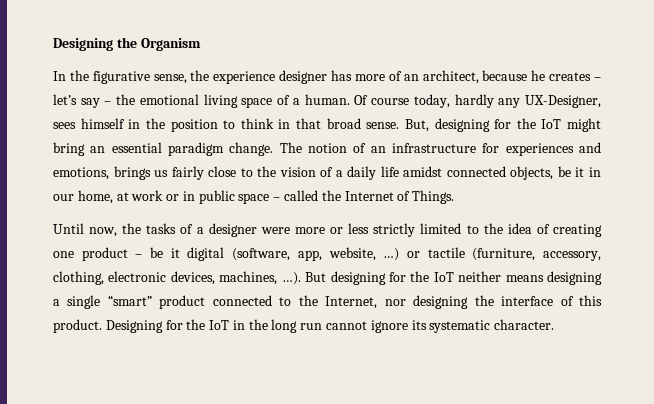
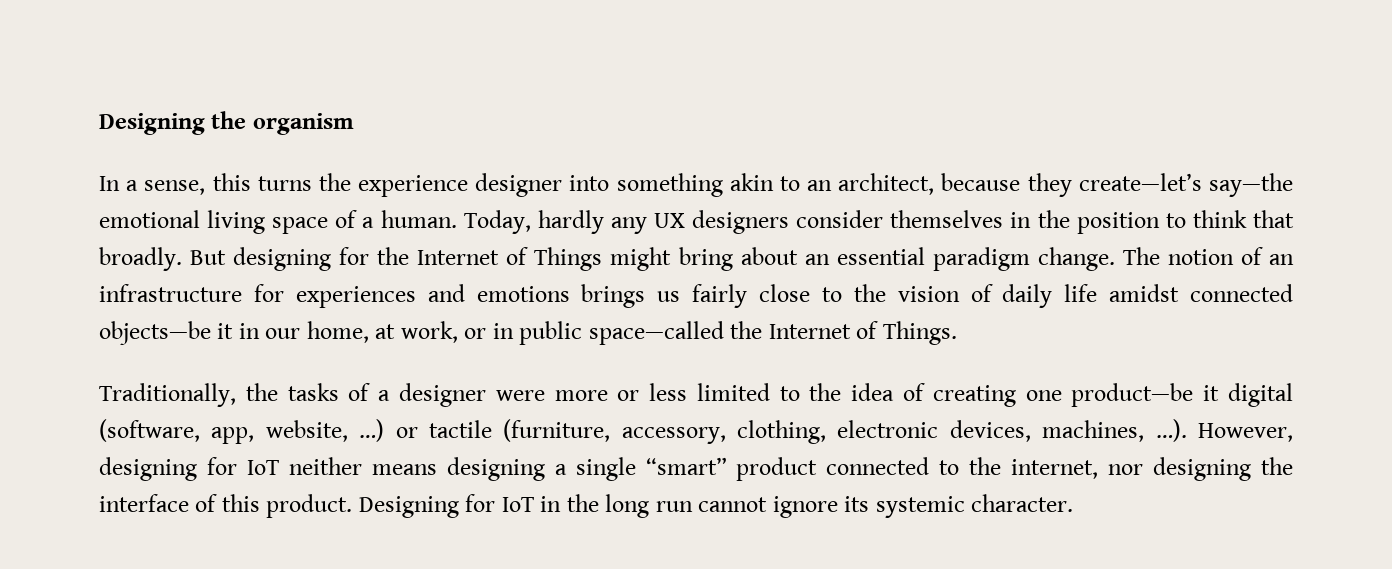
[140,38,201,51] Organism -> [252,113,354,135] organism
[69,70,602,84] [53,94,136,108] the figurative sense, the experience designer has more of an architect, because he creates – let’s say – the -> [126,173,1293,197] a sense, this turns the experience designer into something akin to an architect, because they create—let’s say—the
[354,94,601,108] [53,118,125,129] Of course today, hardly any UX-Designer, sees himself -> [463,210,1004,234] Today, hardly any UX designers consider themselves
[278,118,562,132] in that broad sense. But, designing for the IoT -> [1252,210,1294,228] [99,247,603,271] that broadly. But designing for the Internet of Things
(85, 149) none -> [740,247,798,265] about
[53,167,109,180] emotions, -> [476,286,570,302] emotions
[335,170,343,177] a -> (993, 293) none
[510,166,571,180] objects, be -> [99,321,211,345] objects—be
[131,190,164,201] work -> [400,321,458,343] work,
[238,190,319,204] space – called -> [588,321,724,345] space—called
[53,223,118,237] Until now, -> [99,383,236,407] Traditionally,
[373,223,416,237] strictly -> (688, 392) none
[81,247,164,261] product – be -> [1071,383,1194,407] product—be
[305,271,430,285] But designing for the -> [1198,423,1293,442] [99,457,237,481] However, designing for
[325,296,378,309] Internet, -> [1011,459,1099,479] internet,
[186,319,206,330] the -> (496, 503) none
[429,320,491,333] systematic -> [875,496,965,518] systemic

